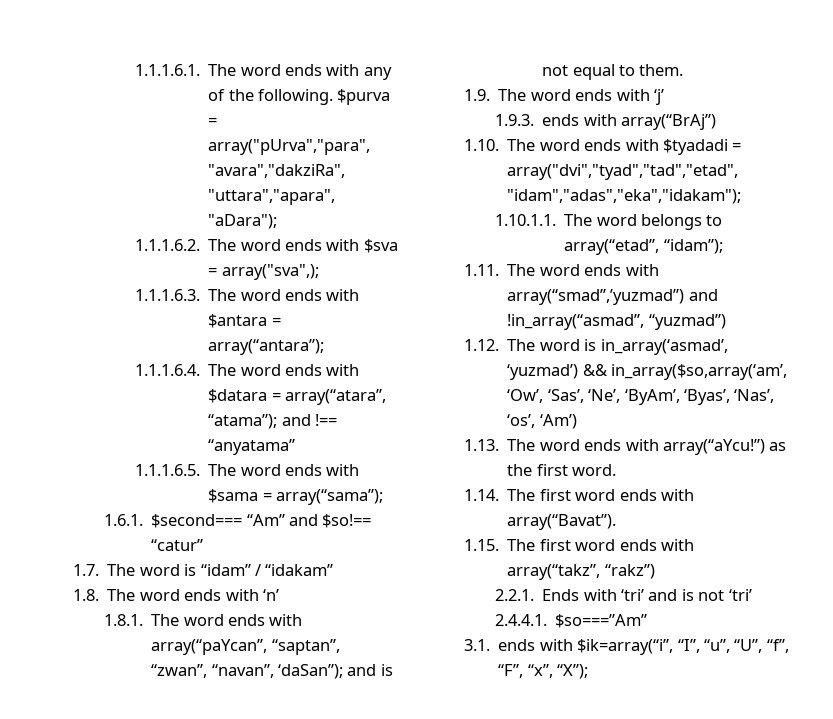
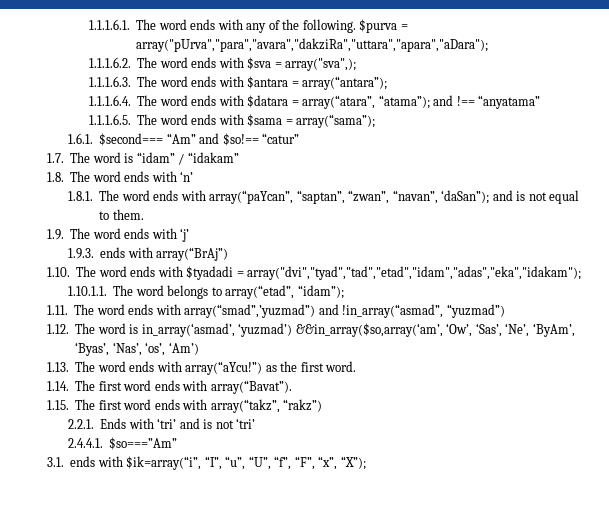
[582,364,788,380] && in_array($so,array(‘am’, -> [295,323,443,337] &&in_array($so,array(‘am’,

